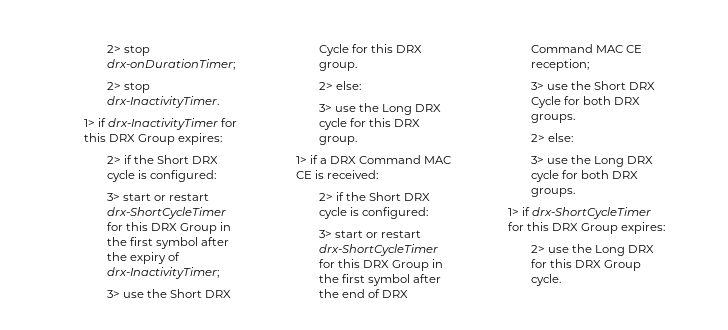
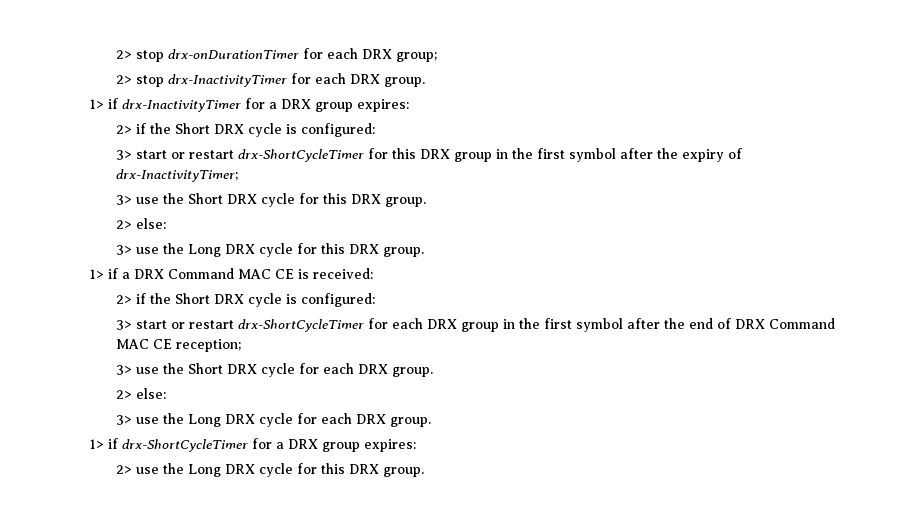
[106,45,150,56] [106,59,235,70] [106,82,150,93] [106,96,219,108] 2> stop drx-onDurationTimer; // 2> stop drx-InactivityTimer. -> [116,48,438,62] [116,73,426,87] 2> stop drx-onDurationTimer for each DRX group; // 2> stop drx-InactivityTimer for each DRX group.
[83,133,176,145] this DRX Group -> [269,99,354,112] a DRX group
[180,223,218,234] Group -> [454,152,493,162] group
[318,44,349,56] Cycle -> [261,193,296,207] cycle
[337,259,430,271] this DRX Group -> [392,318,500,332] each DRX group
[530,96,641,108] [530,114,575,123] [530,133,573,142] [530,155,654,167] [530,170,639,182] [530,188,575,197] Cycle for both DRX groups. // 2> else: // 3> use the Long DRX cycle for both DRX groups. -> [261,363,434,377] [116,388,167,399] [116,413,432,427] cycle for each DRX group. // 2> else: // 3> use the Long DRX cycle for each DRX group.
[526,222,619,234] this DRX Group -> [276,439,361,452] a DRX group
[530,259,642,271] [530,274,561,286] for this DRX Group cycle. -> [259,463,425,477] cycle for this DRX group.

